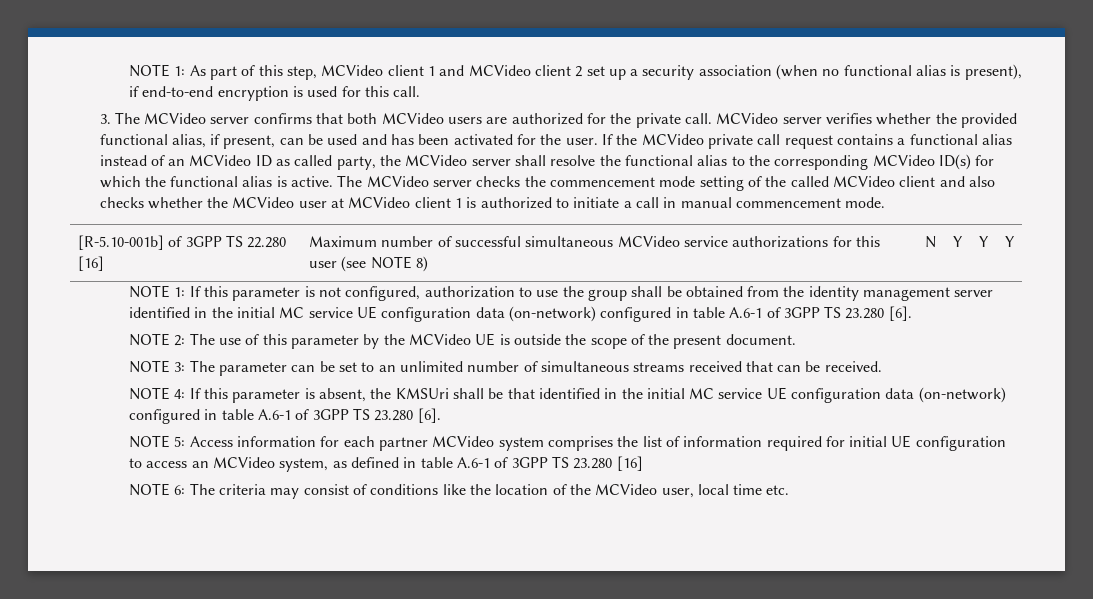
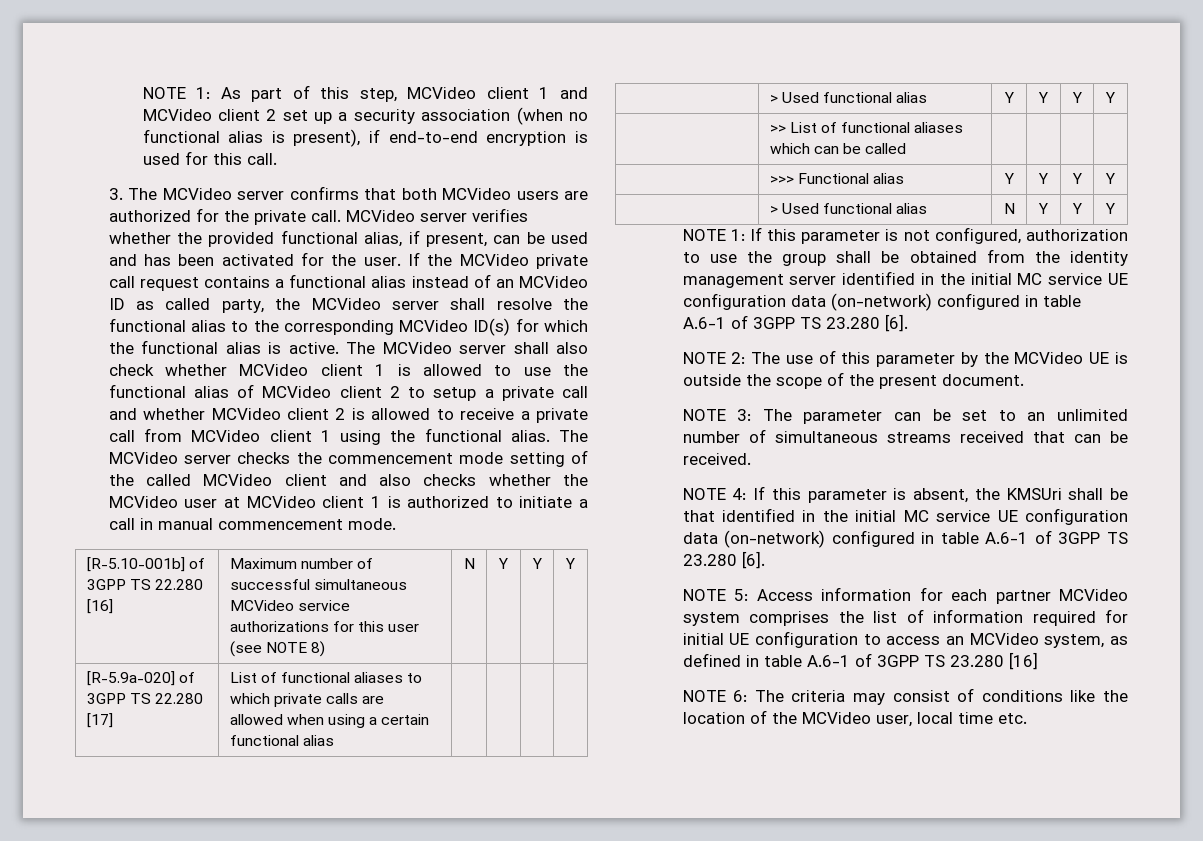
(473, 183) none -> [513,342,588,354] [108,364,588,376] [108,384,589,401] [108,408,588,423] [108,428,588,445] [108,452,232,464] shall also check whether MCVideo client 1 is allowed to use the functional alias of MCVideo client 2 to setup a private call and whether MCVideo client 2 is allowed to receive a private call from MCVideo client 1 using the functional alias. The MCVideo server
(1015, 241) none -> [86,671,195,686] [86,693,204,704] [86,713,113,728] [229,672,423,683] [229,693,385,707] [229,714,430,728] [229,735,334,746] [769,92,928,103] [1003,92,1014,103] [1038,92,1048,103] [1071,92,1082,103] [1105,92,1115,103] [769,122,964,133] [769,143,907,154] [769,173,905,184] [1003,173,1014,184] [1038,173,1048,184] [1071,173,1082,184] [1105,173,1115,184] [769,203,928,214] [1003,203,1015,214] [1038,203,1048,214] [1071,203,1082,214] [1105,203,1115,214] // [R-5.9a-020] of 3GPP TS 22.280 [17] | List of functional aliases to which private calls are allowed when using a certain functional alias | | | | // | > Used functional alias | Y | Y | Y | Y // | >> List of functional aliases which can be called | | | | // | >>> Functional alias | Y | Y | Y | Y // | > Used functional alias | N | Y | Y | Y

